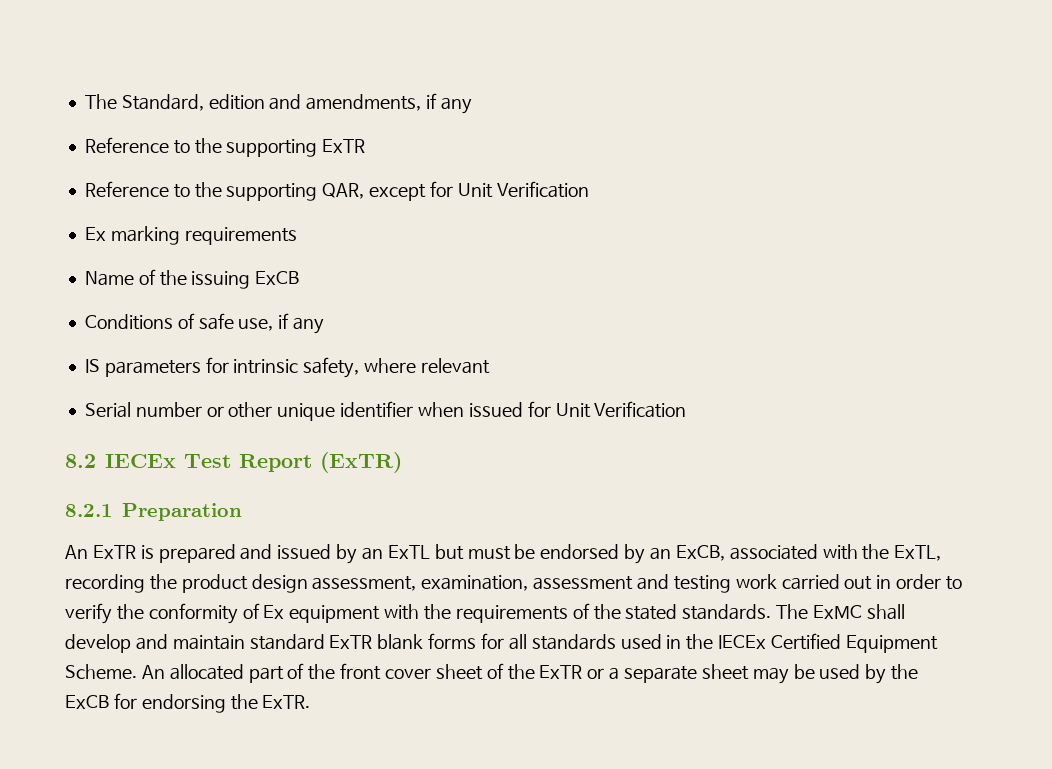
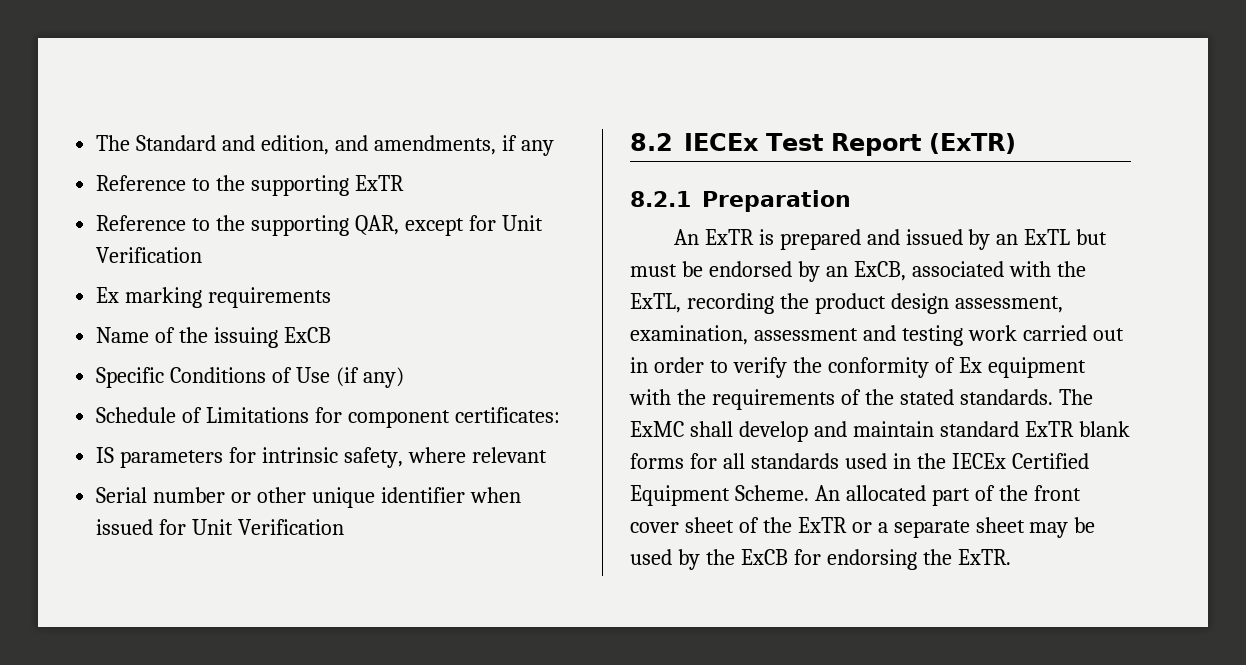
[84,94,265,111] The Standard, edition -> [96,135,330,155] The Standard and edition,
(300, 278) none -> [96,367,165,388] Specific
[198,313,325,334] safe use, if any -> [296,367,404,388] [96,407,560,428] Use (if any) // Schedule of Limitations for component certificates:

